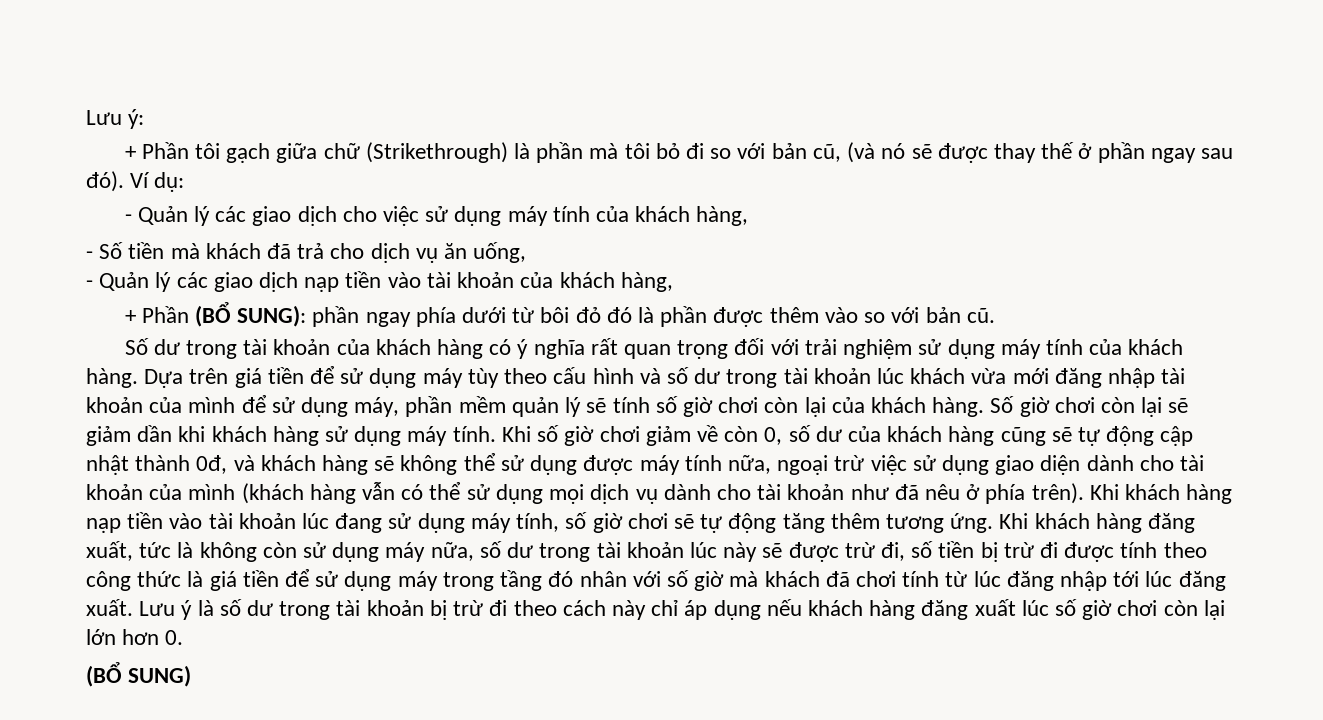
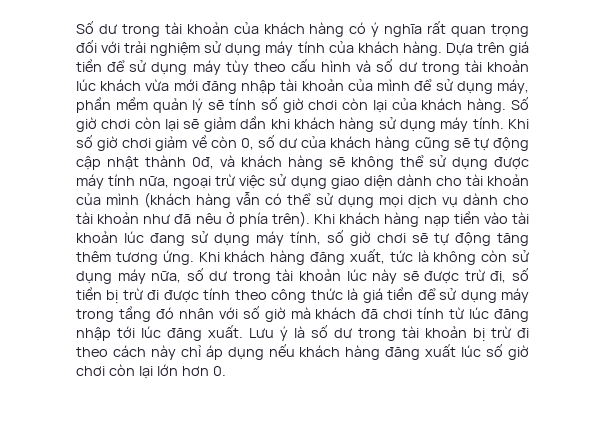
[86,109,145,129] [124,142,1234,163] [86,171,185,192] [124,206,749,226] [86,242,527,263] [86,271,673,292] [124,302,995,327] Lưu ý: // + Phần tôi gạch giữa chữ (Strikethrough) là phần mà tôi bỏ đi so với bản cũ, (và nó sẽ được thay thế ở phần ngay sau đó). Ví dụ: // - Quản lý các giao dịch cho việc sử dụng máy tính của khách hàng, // - Số tiền mà khách đã trả cho dịch vụ ăn uống, // - Quản lý các giao dịch nạp tiền vào tài khoản của khách hàng, // + Phần (BỔ SUNG): phần ngay phía dưới từ bôi đỏ đó là phần được thêm vào so với bản cũ. // -> (76, 27) none
[86,662,192,687] // (BỔ SUNG) -> (226, 371) none

